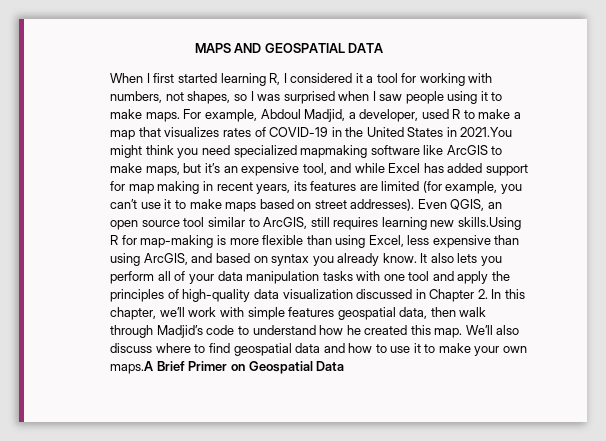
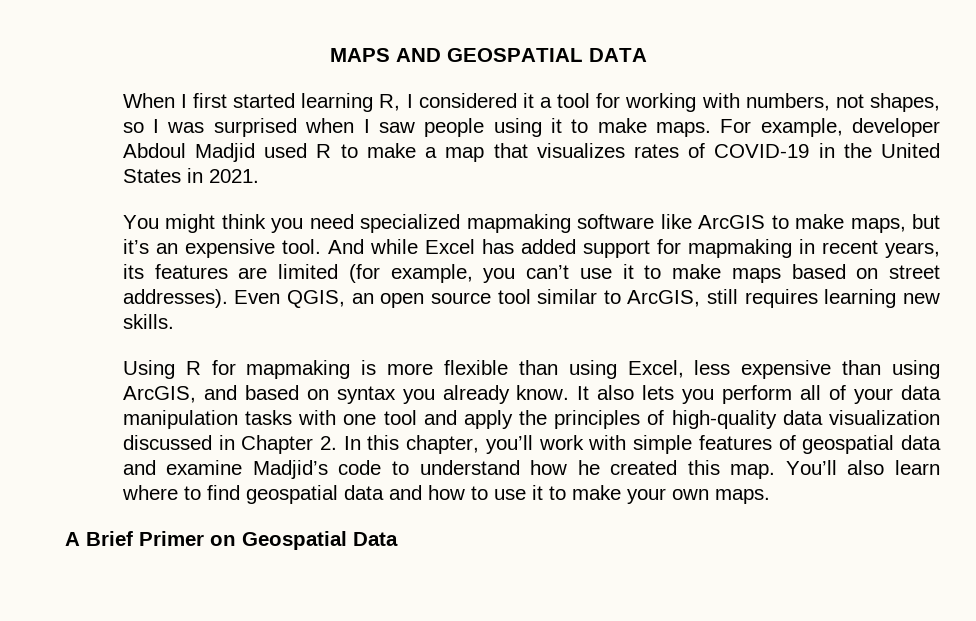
[260,109,419,122] Abdoul Madjid, a developer, -> [852,118,941,137] [122,143,256,162] developer Abdoul Madjid
[460,127,513,137] 2021.You -> [208,169,259,183] [122,215,159,229] 2021. // You
[302,163,352,175] tool, and -> [281,239,364,254] tool. And
[128,181,200,194] map making -> [687,239,792,258] mapmaking
[457,217,521,230] skills.Using -> [122,314,174,329] [122,360,175,379] skills. // Using
[140,235,214,248] map-making -> [246,360,351,379] mapmaking
[159,307,185,317] we’ll -> [485,435,533,454] you’ll
[337,307,487,320] [110,325,154,338] geospatial data, then walk through -> [778,435,941,454] [122,460,243,475] of geospatial data and examine
[465,325,520,335] [110,343,153,353] We’ll also discuss -> [785,460,941,475] You’ll also learn
[110,361,154,374] maps.A -> [714,489,770,504] [64,532,80,546] maps. // A

